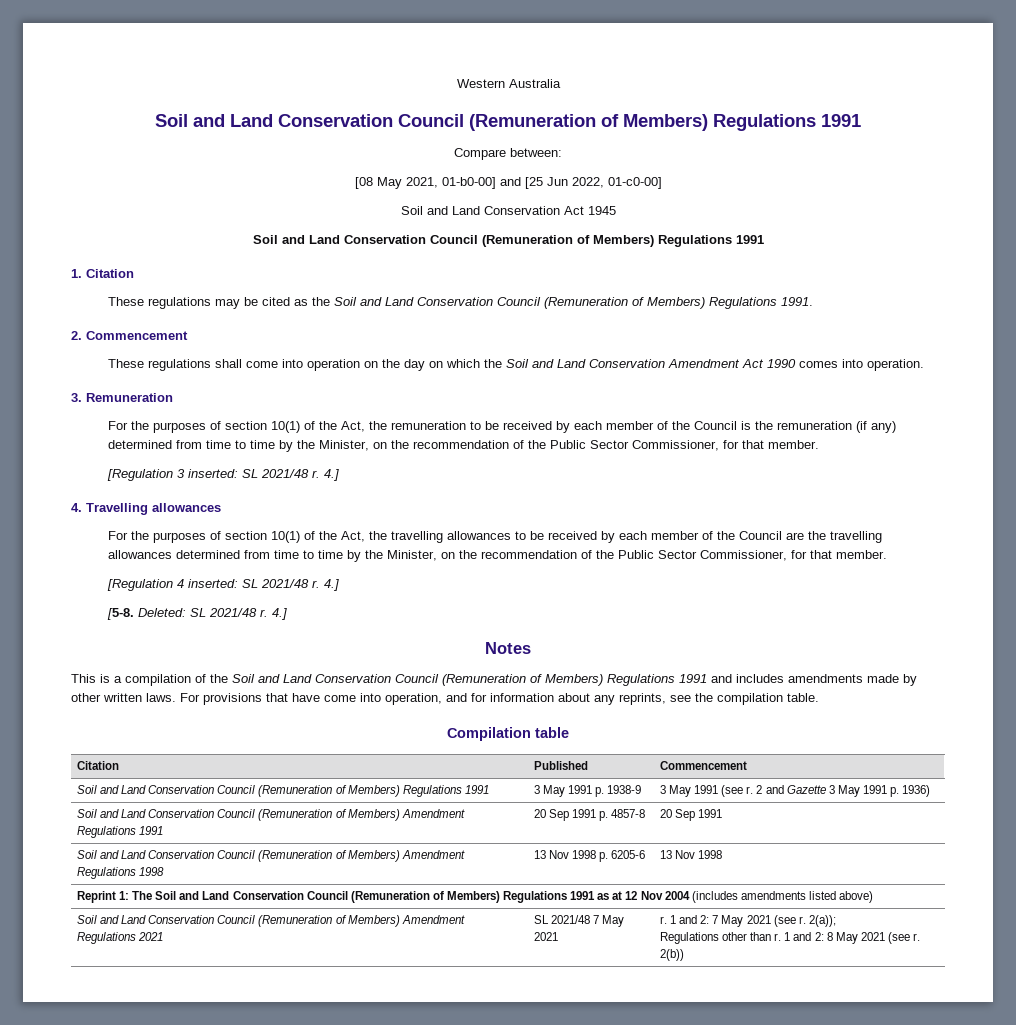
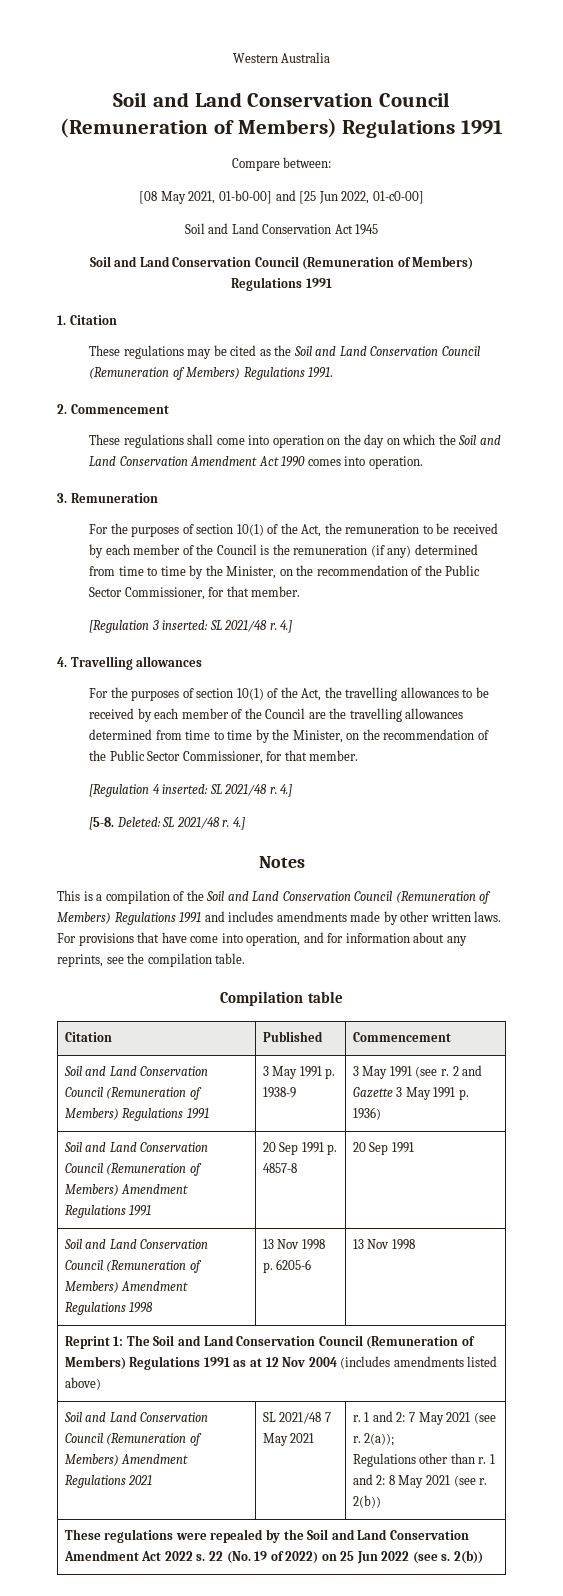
(684, 955) none -> [64,1529,469,1543] [63,1550,483,1564] // These regulations were repealed by the Soil and Land Conservation Amendment Act 2022 s. 22 (No. 19 of 2022) on 25 Jun 2022 (see s. 2(b))

